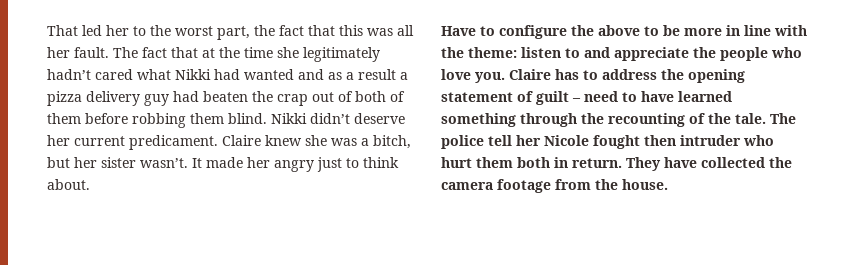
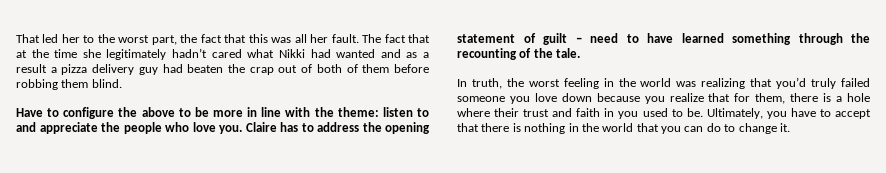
[271,113,405,124] [47,135,411,150] [47,157,399,172] [47,179,90,190] Nikki didn’t deserve her current predicament. Claire knew she was a bitch, but her sister wasn’t. It made her angry just to think about. -> (122, 83) none
[770,113,796,124] [441,135,774,149] [441,157,792,171] [441,179,668,193] The police tell her Nicole fought then intruder who hurt them both in return. They have collected the camera footage from the house. -> [457,77,870,89] [457,93,870,104] [457,108,871,119] [457,123,790,134] // In truth, the worst feeling in the world was realizing that you’d truly failed someone you love down because you realize that for them, there is a hole where their trust and faith in you used to be. Ultimately, you have to accept that there is nothing in the world that you can do to change it.

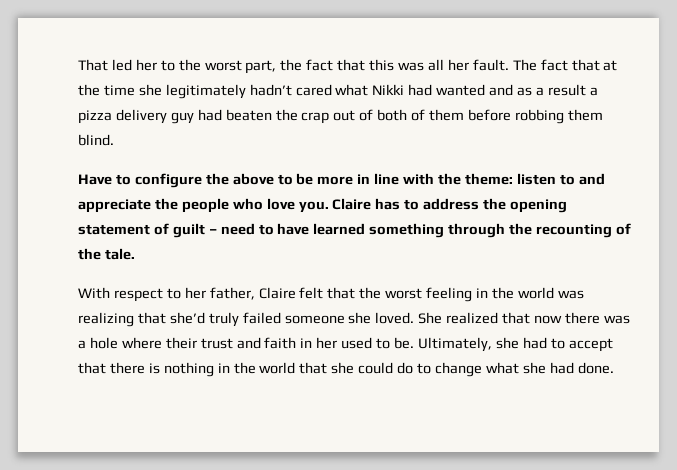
[457,78,502,89] In truth, -> [78,287,356,302] With respect to her father, Claire felt that
[776,77,807,89] you’d -> [169,312,205,324] she’d
[509,93,832,104] you love down because you realize that for them, there is -> [348,312,630,324] she loved. She realized that now there was
[618,111,639,119] you -> [316,337,338,349] her
[766,108,816,119] you have -> [495,337,547,349] she had
[661,126,704,134] you can -> [331,362,394,374] she could
[779,123,790,132] it. -> [485,362,614,374] what she had done.

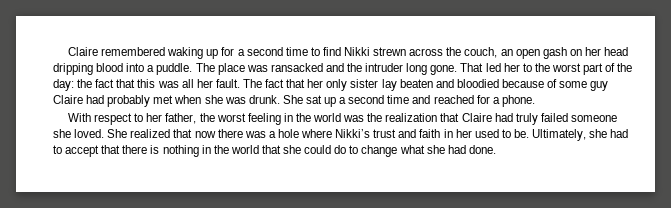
(78, 65) none -> [67,47,629,59] [53,63,458,75] Claire remembered waking up for a second time to find Nikki strewn across the couch, an open gash on her head dripping blood into a puddle. The place was ransacked and the intruder long gone.
[245,60,277,74] part, -> [583,63,633,75] [53,79,74,91] part of the day:
[603,60,618,71] [78,84,598,99] [78,109,603,124] [78,134,114,146] [78,173,605,188] [78,198,568,213] [78,223,631,238] [78,248,135,260] at the time she legitimately hadn’t cared what Nikki had wanted and as a result a pizza delivery guy had beaten the crap out of both of them before robbing them blind. // Have to configure the above to be more in line with the theme: listen to and appreciate the people who love you. Claire has to address the opening statement of guilt – need to have learned something through the recounting of the tale. -> [307,79,609,91] [53,95,535,107] her only sister lay beaten and bloodied because of some guy Claire had probably met when she was drunk. She sat up a second time and reached for a phone.
[258,287,356,299] Claire felt that -> (197, 118) none
[78,312,205,327] realizing that she’d -> [367,113,513,122] the realization that Claire had
[165,337,197,349] their -> [335,129,371,138] Nikki’s

